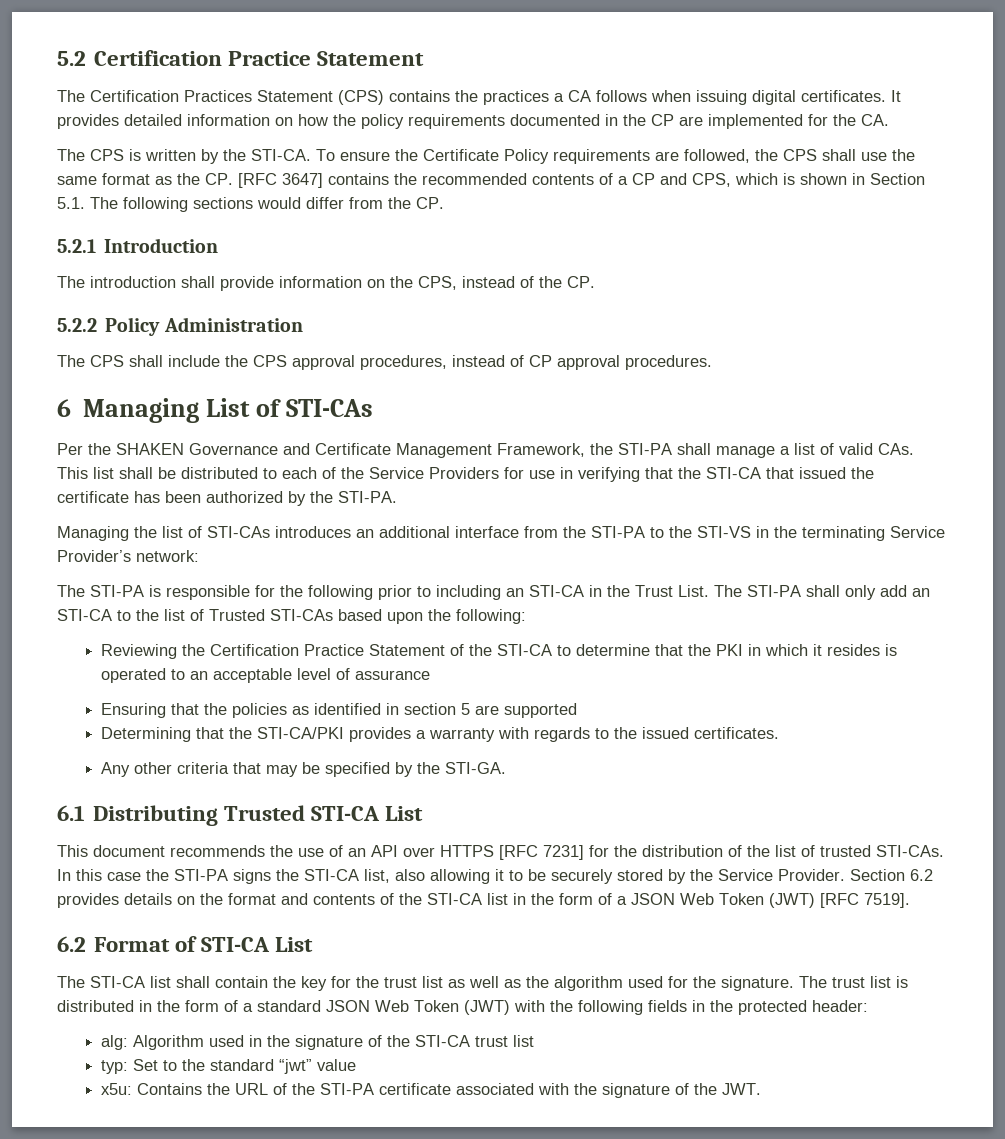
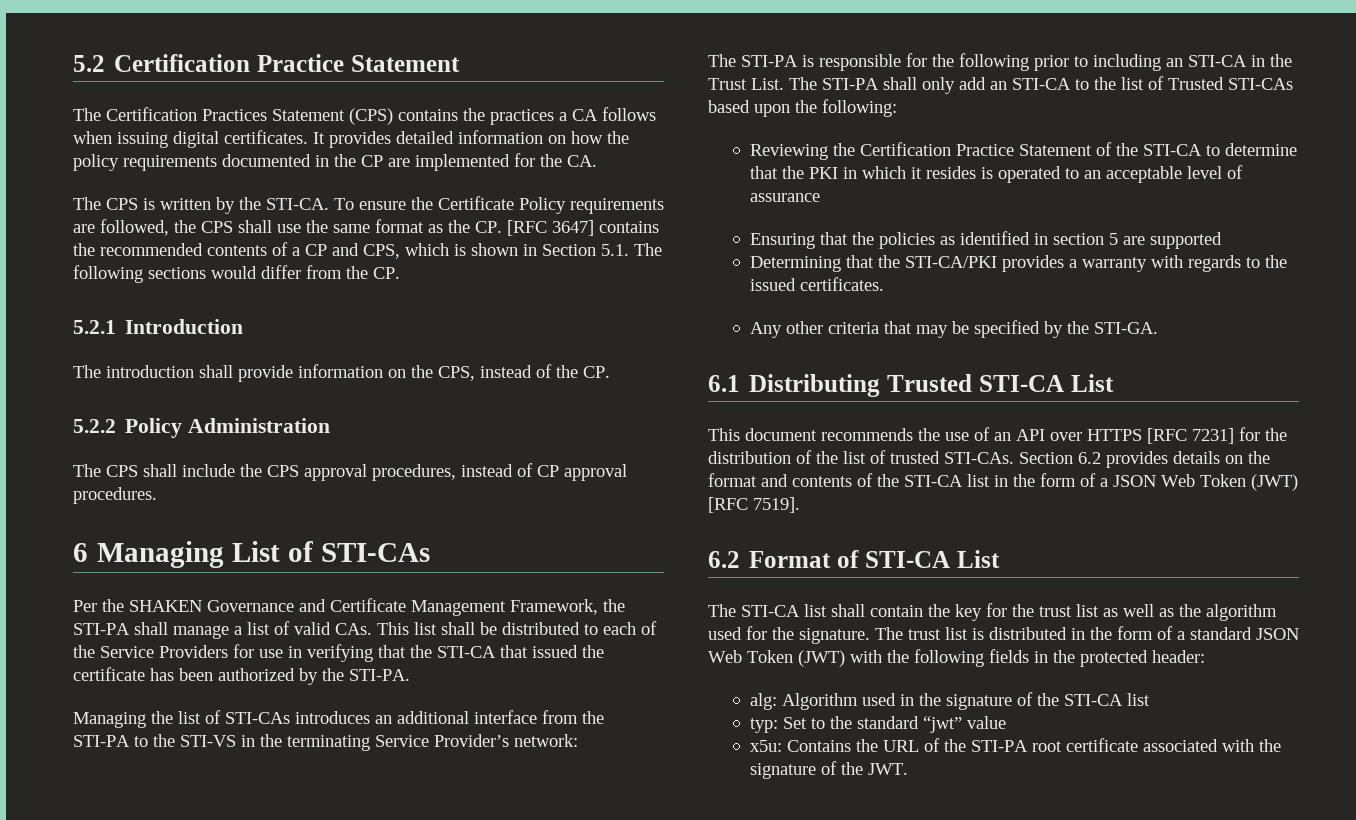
[57,869,845,884] In this case the STI-PA signs the STI-CA list, also allowing it to be securely stored by the Service Provider. -> (1014, 458) none
[475,1036,509,1047] trust -> (1123, 700) none
(375, 1089) none -> [1031,741,1062,752] root

